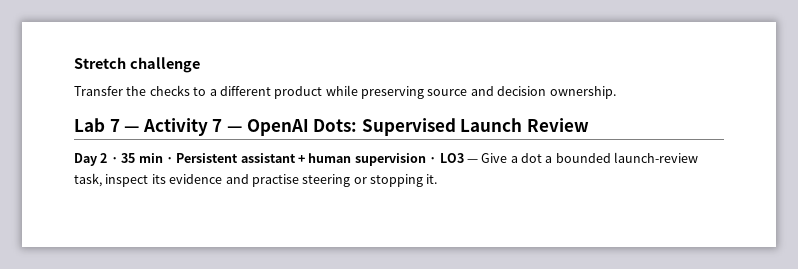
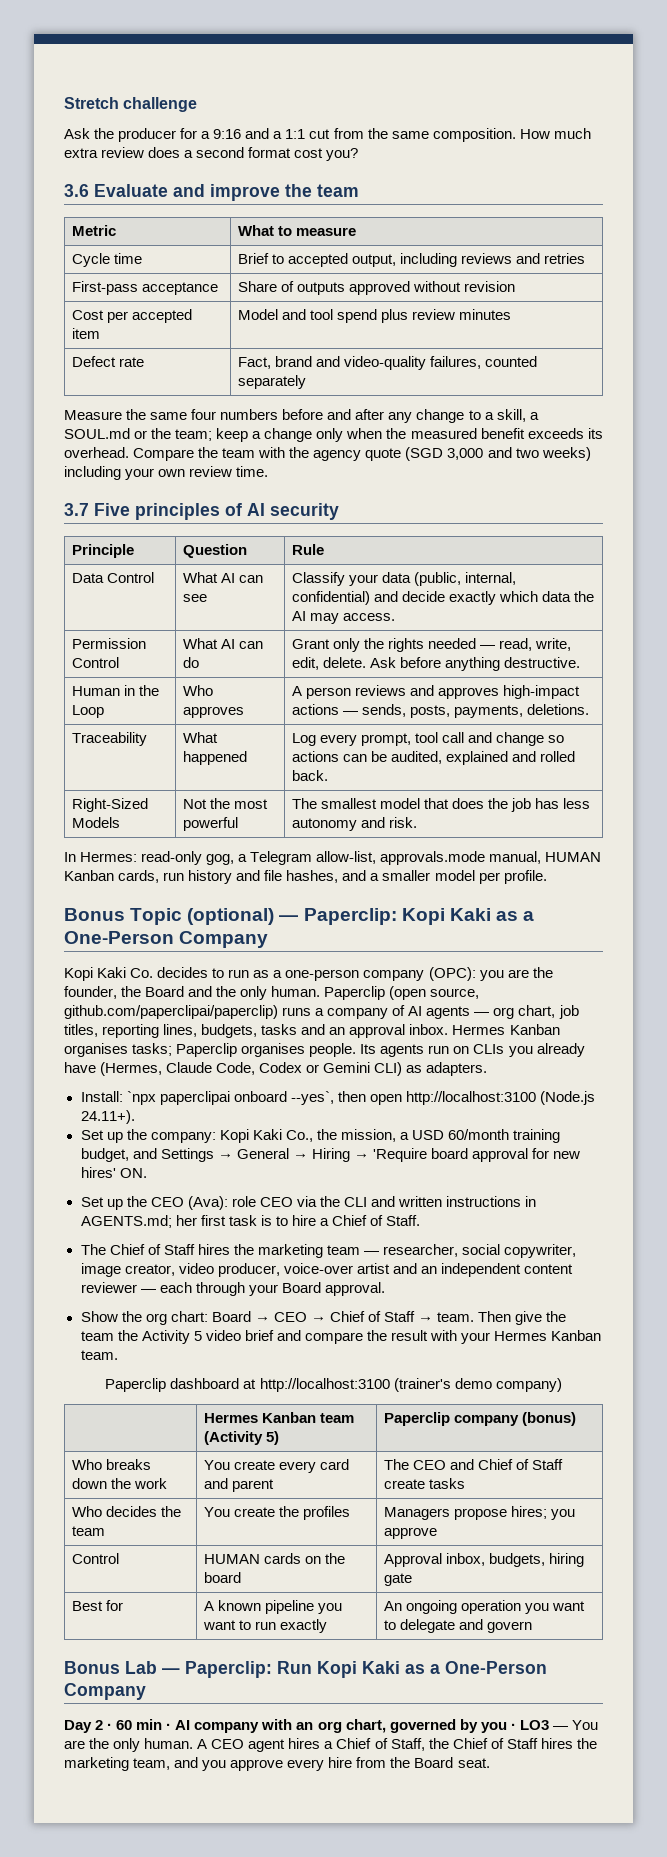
[74,85,616,99] [74,118,589,136] Transfer the checks to a different product while preserving source and decision ownership. // Lab 7 — Activity 7 — OpenAI Dots: Supervised Launch Review -> [64,128,591,142] [64,147,359,161] [64,184,359,201] [72,225,117,236] [238,225,357,236] [72,253,143,267] [238,253,586,267] [72,281,219,295] [238,281,516,295] [72,309,193,323] [72,328,101,339] [238,309,512,323] [72,356,145,367] [238,356,538,370] [238,375,307,389] [64,409,539,423] [64,428,603,442] [64,447,591,461] [64,466,269,480] [64,503,339,520] [72,544,135,558] [183,544,248,558] [292,544,325,555] [72,572,155,583] [183,572,264,583] [183,594,208,602] [292,572,517,586] [292,591,595,605] [292,611,396,624] [72,638,147,649] [72,657,120,668] [183,638,264,649] [183,657,200,668] [292,638,572,652] [292,657,581,671] [72,685,160,696] [72,705,105,718] [183,685,214,696] [183,706,245,718] [292,685,581,699] [292,704,590,718] [72,732,148,746] [183,732,219,743] [183,751,248,765] [292,732,565,746] [292,751,576,765] [292,770,329,781] [72,798,149,812] [72,817,121,828] [183,798,269,809] [183,817,239,831] [292,798,591,812] [292,817,418,831] [64,851,602,865] [64,870,547,884] [64,908,535,925] [64,931,269,948] [64,967,553,981] [64,986,480,1000] [64,1005,579,1019] [64,1024,560,1038] [64,1043,585,1057] [64,1062,488,1076] [80,1091,595,1105] [80,1110,135,1124] [80,1129,561,1143] [80,1148,581,1162] [80,1167,147,1178] [80,1196,537,1210] [80,1215,421,1228] [80,1244,577,1258] [80,1263,573,1277] [80,1282,385,1296] [80,1311,567,1325] [80,1330,602,1344] [80,1350,118,1360] [105,1378,562,1392] [204,1412,355,1423] [204,1431,280,1445] [384,1412,577,1426] [72,1459,152,1470] [72,1478,168,1489] [204,1459,350,1473] [204,1478,275,1492] [384,1459,564,1470] [384,1478,466,1489] [72,1506,182,1517] [72,1526,106,1536] [204,1506,351,1520] [384,1506,576,1520] [384,1527,438,1539] [72,1553,120,1564] [204,1553,346,1564] [204,1572,242,1583] [384,1553,585,1567] [384,1573,413,1586] [72,1600,124,1611] [204,1600,343,1614] [203,1619,328,1633] [384,1600,586,1614] [384,1619,533,1633] [64,1661,547,1678] [64,1683,146,1700] Ask the producer for a 9:16 and a 1:1 cut from the same composition. How much extra review does a second format cost you? // 3.6 Evaluate and improve the team // Metric | What to measure // Cycle time | Brief to accepted output, including reviews and retries // First-pass acceptance | Share of outputs approved without revision // Cost per accepted item | Model and tool spend plus review minutes // Defect rate | Fact, brand and video-quality failures, counted separately // Measure the same four numbers before and after any change to a skill, a SOUL.md or the team; keep a change only when the measured benefit exceeds its overhead. Compare the team with the agency quote (SGD 3,000 and two weeks) including your own review time. // 3.7 Five principles of AI security // Principle | Question | Rule // Data Control | What AI can see | Classify your data (public, internal, confidential) and decide exactly which data the AI may access. // Permission Control | What AI can do | Grant only the rights needed — read, write, edit, delete. Ask before anything destructive. // Human in the Loop | Who approves | A person reviews and approves high-impact actions — sends, posts, payments, deletions. // Traceability | What happened | Log every prompt, tool call and change so actions can be audited, explained and rolled back. // Right-Sized Models | Not the most powerful | The smallest model that does the job has less autonomy and risk. // In Hermes: read-only gog, a Telegram allow-list, approvals.mode manual, HUMAN Kanban cards, run history and file hashes, and a smaller model per profile. // Bonus Topic (optional) — Paperclip: Kopi Kaki as a One-Person Company // Kopi Kaki Co. decides to run as a one-person company (OPC): you are the founder, the Board and the only human. Paperclip (open source, github.com/paperclipai/paperclip) runs a company of AI agents — org chart, job titles, reporting lines, budgets, tasks and an approval inbox. Hermes Kanban organises tasks; Paperclip organises people. Its agents run on CLIs you already have (Hermes, Claude Code, Codex or Gemini CLI) as adapters. // Install: `npx paperclipai onboard --yes`, then open http://localhost:3100 (Node.js 24.11+). // Set up the company: Kopi Kaki Co., the mission, a USD 60/month training budget, and Settings → General → Hiring → 'Require board approval for new hires' ON. // Set up the CEO (Ava): role CEO via the CLI and written instructions in AGENTS.md; her first task is to hire a Chief of Staff. // The Chief of Staff hires the marketing team — researcher, social copywriter, image creator, video producer, voice-over artist and an independent content reviewer — each through your Board approval. // Show the org chart: Board → CEO → Chief of Staff → team. Then give the team the Activity 5 video brief and compare the result with your Hermes Kanban team. // Paperclip dashboard at http://localhost:3100 (trainer's demo company) // | Hermes Kanban team (Activity 5) | Paperclip company (bonus) // Who breaks down the work | You create every card and parent | The CEO and Chief of Staff create tasks // Who decides the team | You create the profiles | Managers propose hires; you approve // Control | HUMAN cards on the board | Approval inbox, budgets, hiring gate // Best for | A known pipeline you want to run exactly | An ongoing operation you want to delegate and govern // Bonus Lab — Paperclip: Run Kopi Kaki as a One-Person Company
[121,153,136,163] 35 -> [116,1720,133,1730] 60
[176,152,699,166] [74,173,438,187] Persistent assistant + human supervision · LO3 — Give a dot a bounded launch-review task, inspect its evidence and practise steering or stopping it. -> [175,1719,598,1733] [64,1738,597,1752] [64,1757,490,1771] AI company with an org chart, governed by you · LO3 — You are the only human. A CEO agent hires a Chief of Staff, the Chief of Staff hires the marketing team, and you approve every hire from the Board seat.

